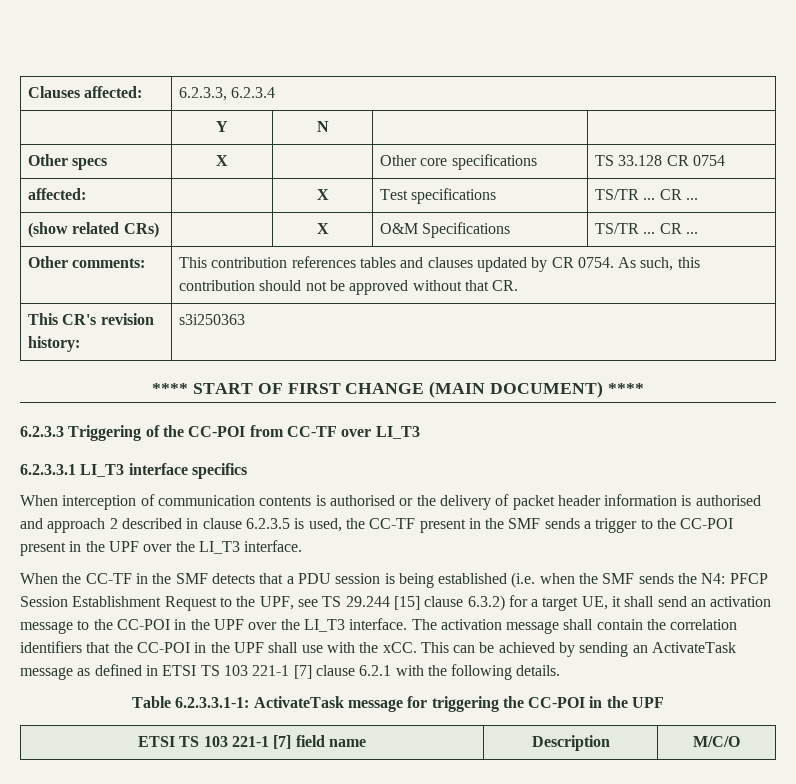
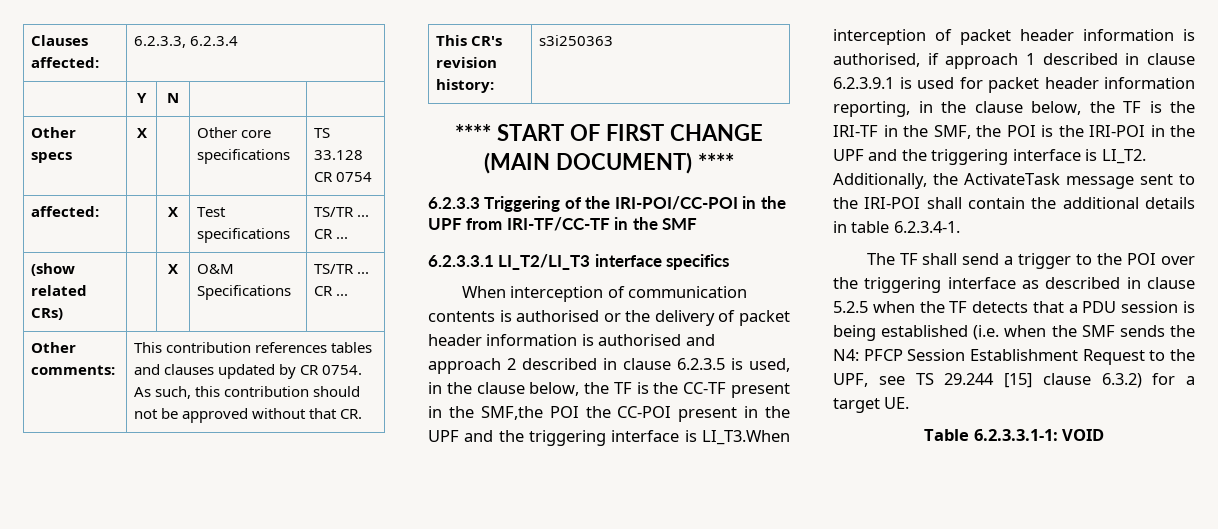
[188,425,420,439] CC-POI from CC-TF over LI_T3 -> [614,196,786,210] [428,217,698,231] IRI-POI/CC-POI in the UPF from IRI-TF/CC-TF in the SMF
[80,464,125,477] LI_T3 -> [498,254,591,270] LI_T2/LI_T3
(342, 525) none -> [428,382,649,396] in the clause below, the TF is
[508,518,653,533] SMF sends a trigger to -> [480,406,579,420] SMF,the POI
[143,540,303,554] [20,573,208,584] over the LI_T3 interface. // When the CC-TF in the SMF -> [464,430,790,446] [833,29,1195,45] [833,53,1195,69] [833,77,1195,93] [833,101,1195,117] [833,125,1195,139] [833,149,1146,165] [833,173,1195,189] [833,197,1195,209] [833,221,960,233] [866,253,1195,269] [833,277,1195,293] [833,301,968,313] and the triggering interface is LI_T3.When interception of packet header information is authorised, if approach 1 described in clause 6.2.3.9.1 is used for packet header information reporting, in the clause below, the TF is the IRI-TF in the SMF, the POI is the IRI-POI in the UPF and the triggering interface is LI_T2. Additionally, the ActivateTask message sent to the IRI-POI shall contain the additional details in table 6.2.3.4-1. // The TF shall send a trigger to the POI over the triggering interface as described in clause 5.2.5 when the TF
[581,596,772,610] [20,618,738,634] [20,641,737,657] [20,664,561,680] [131,696,665,712] [138,735,366,749] [531,735,610,751] [693,736,740,747] UE, it shall send an activation message to the CC-POI in the UPF over the LI_T3 interface. The activation message shall contain the correlation identifiers that the CC-POI in the UPF shall use with the xCC. This can be achieved by sending an ActivateTask message as defined in ETSI TS 103 221-1 [7] clause 6.2.1 with the following details. // Table 6.2.3.3.1-1: ActivateTask message for triggering the CC-POI in the UPF // ETSI TS 103 221-1 [7] field name | Description | M/C/O -> [884,397,910,409] [924,429,1104,441] UE. // Table 6.2.3.3.1-1: VOID

